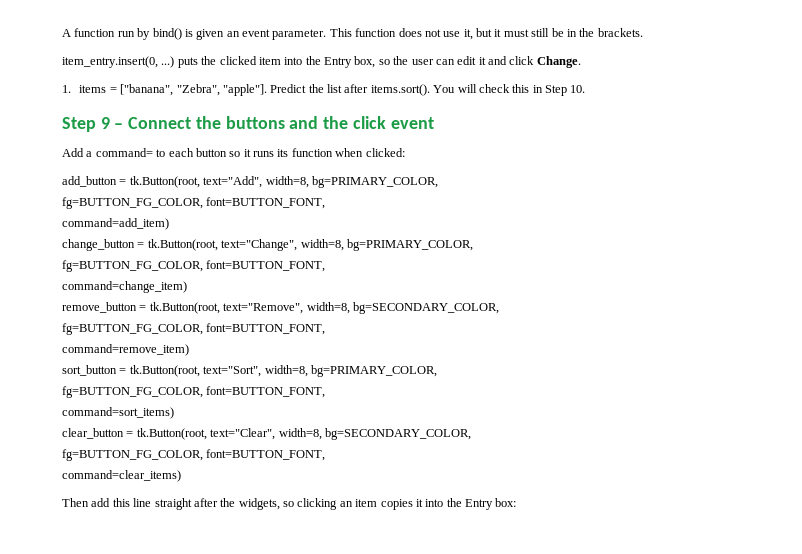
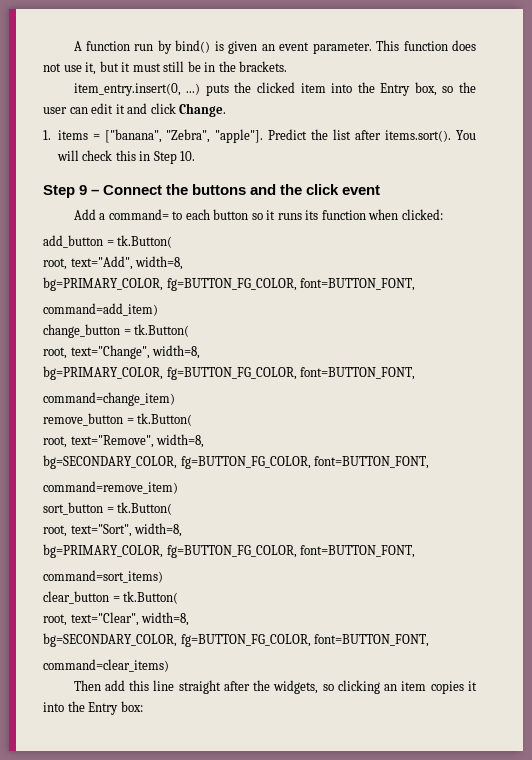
[129,176,200,188] tk.Button(root, -> [117,235,173,248] [43,258,67,270] tk.Button( // root,
[311,176,438,188] bg=PRIMARY_COLOR, // -> [43,277,163,291] // bg=PRIMARY_COLOR,
[147,239,218,251] tk.Button(root, -> [134,324,190,337] [43,347,67,359] tk.Button( // root,
[346,239,473,251] bg=PRIMARY_COLOR, // -> [43,366,163,380] // bg=PRIMARY_COLOR,
[149,302,220,314] tk.Button(root, -> [137,413,193,426] [43,436,67,448] tk.Button( // root,
[352,302,499,314] bg=SECONDARY_COLOR, // -> [43,455,177,469] // bg=SECONDARY_COLOR,
[129,365,200,377] tk.Button(root, -> [117,502,173,515] [43,525,67,537] tk.Button( // root,
[310,365,437,377] bg=PRIMARY_COLOR, // -> [43,544,163,558] // bg=PRIMARY_COLOR,
[136,428,207,440] tk.Button(root, -> [123,591,179,604] [43,614,67,626] tk.Button( // root,
[324,428,471,440] bg=SECONDARY_COLOR, // -> [43,633,177,647] // bg=SECONDARY_COLOR,

